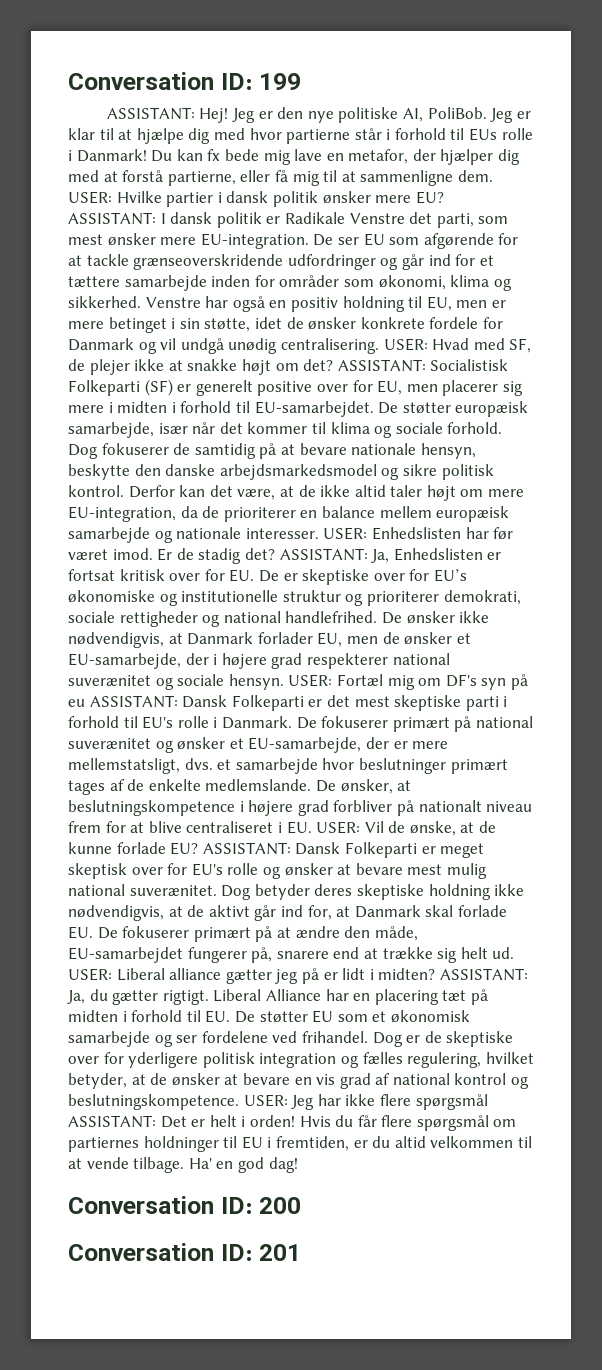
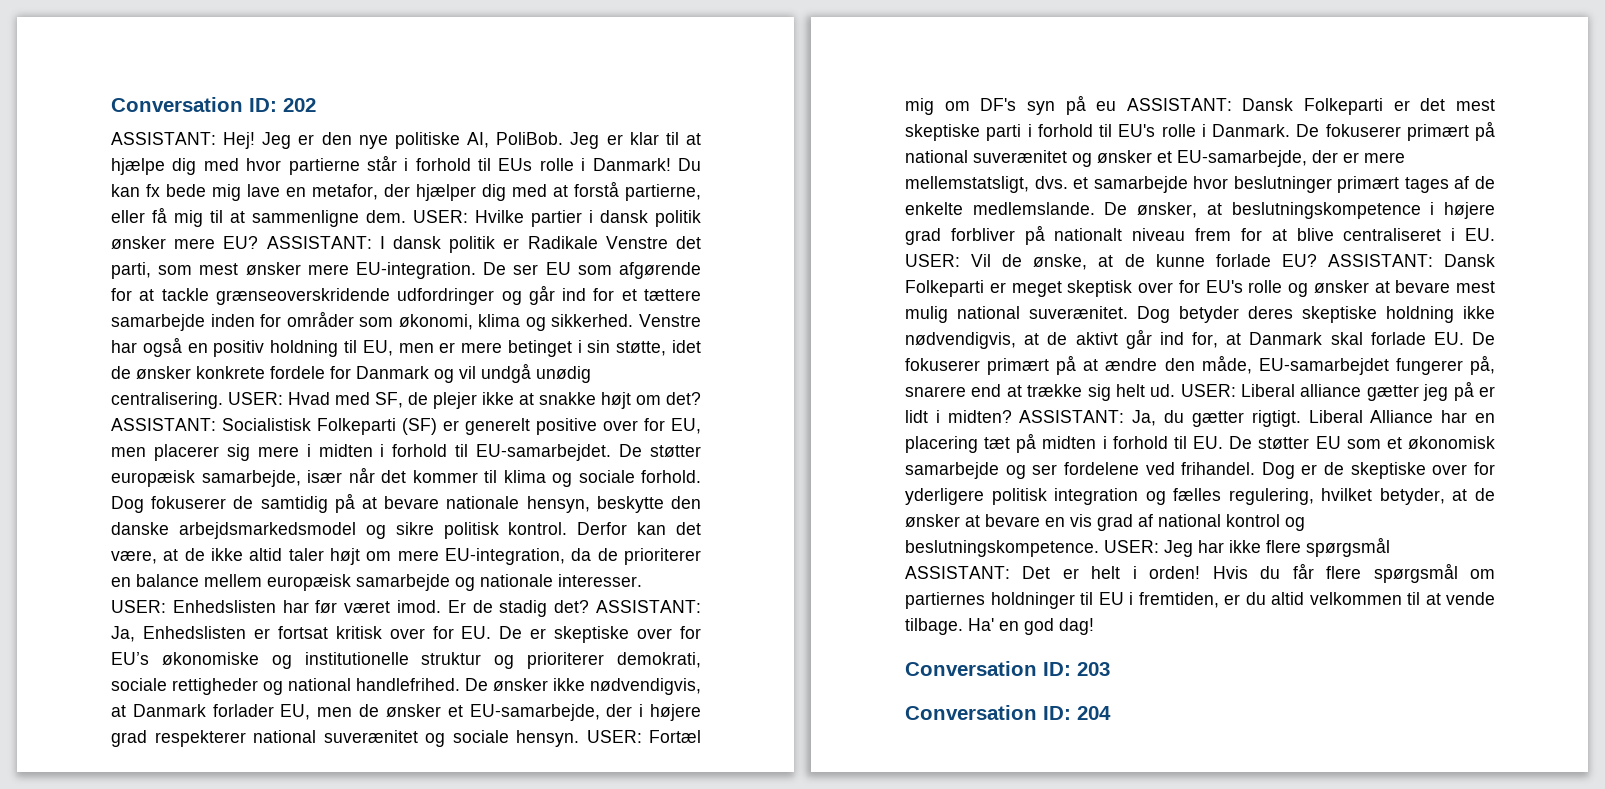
[68,72,302,90] Conversation ID: 199 -> [111,97,316,112] Conversation ID: 202
[259,1197,302,1214] [68,1243,302,1261] 200 // Conversation ID: 201 -> [1077,662,1110,676] [905,705,1111,720] 203 // Conversation ID: 204

